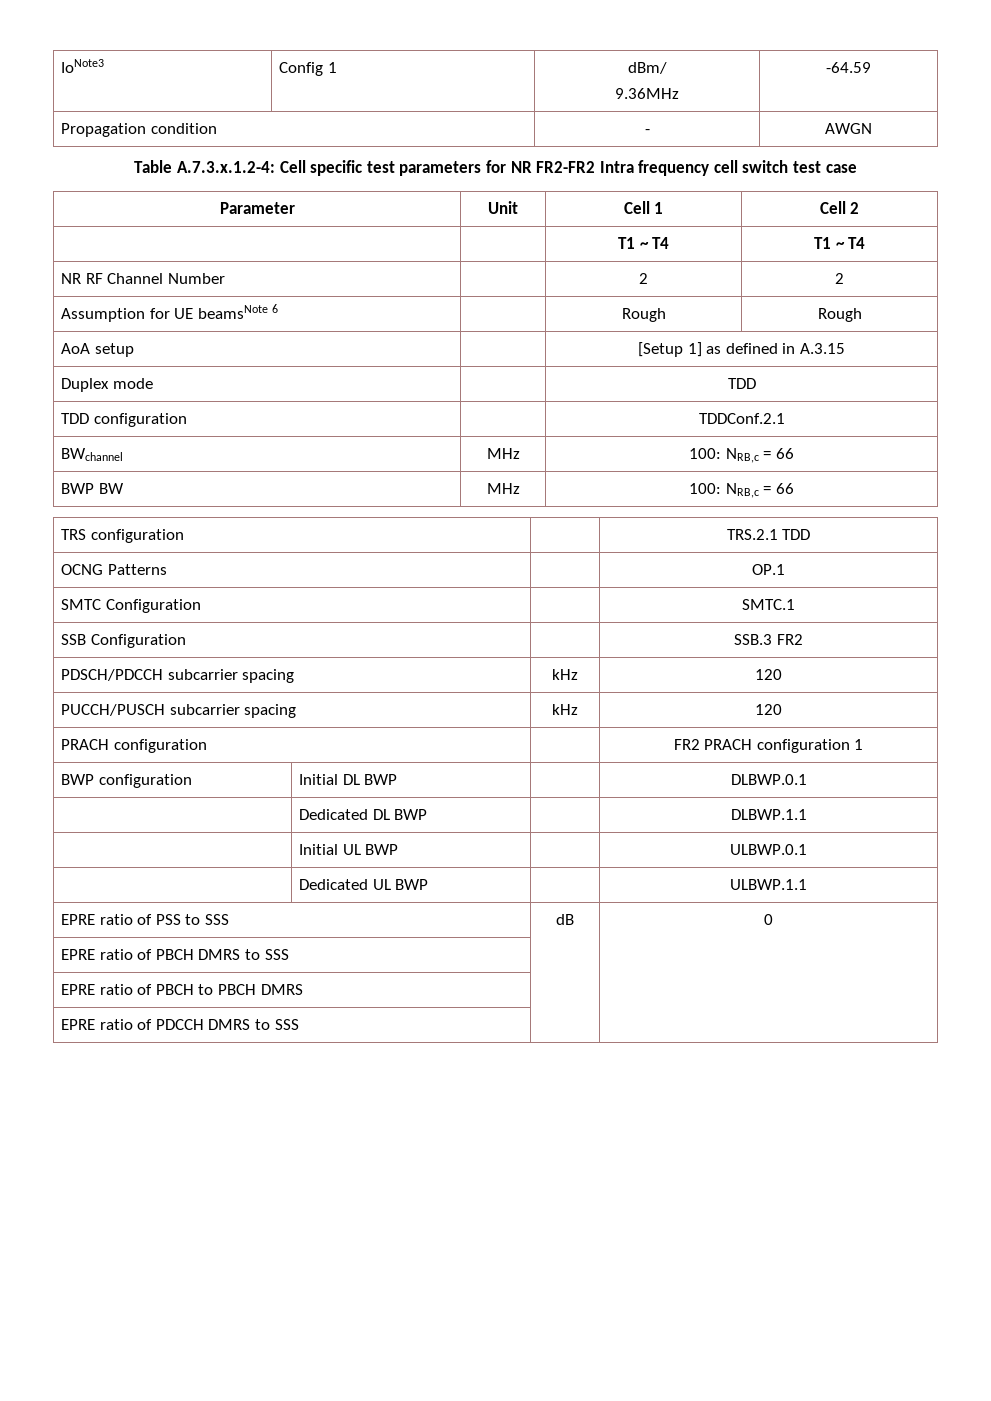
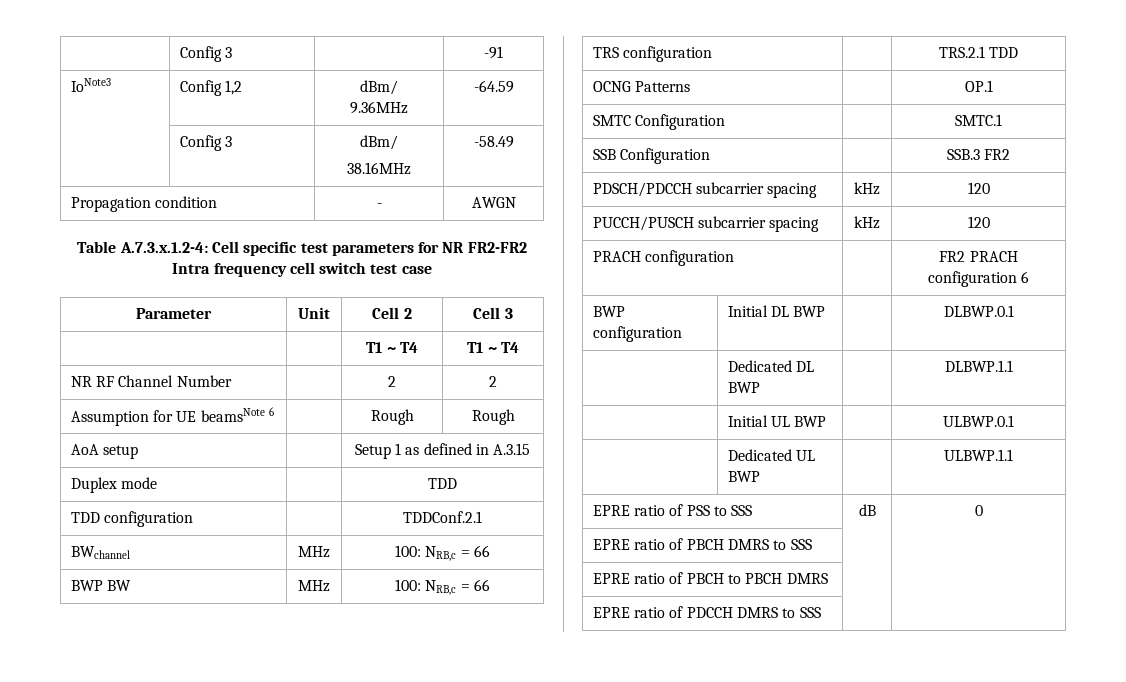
(61, 66) none -> [179,46,232,62] [484,46,503,59] | Config 3 | | -91 //
[327,62,337,73] 1 -> [224,80,242,95] 1,2
(871, 67) none -> [179,135,232,151] [360,135,398,150] [347,162,411,175] [473,136,514,148] // | Config 3 | dBm/ // 38.16MHz | -58.49
[654,202,664,214] [819,201,860,214] 1 | Cell 2 -> [403,308,412,319] [473,307,513,319] 2 | Cell 3
[638,342,702,357] [Setup 1] -> [354,443,402,459] Setup 1
[854,739,864,750] 1 -> [1021,271,1030,283] 6

